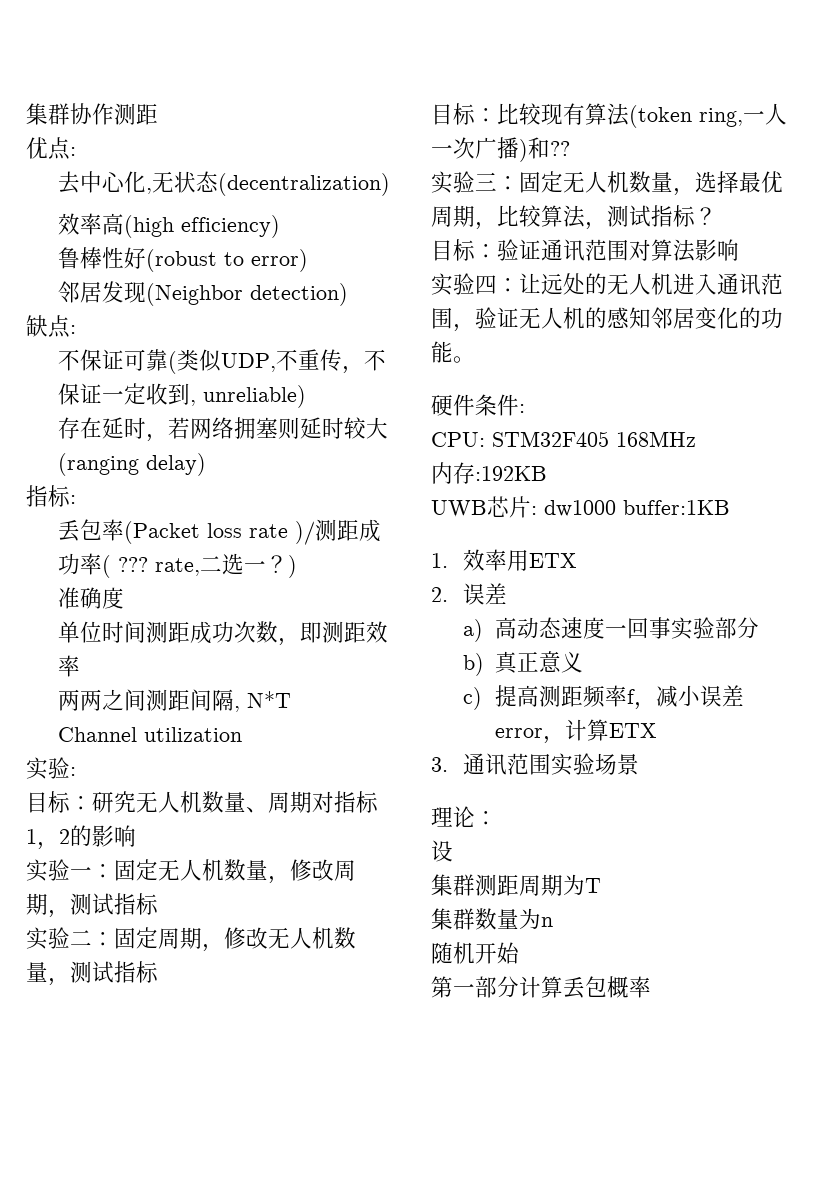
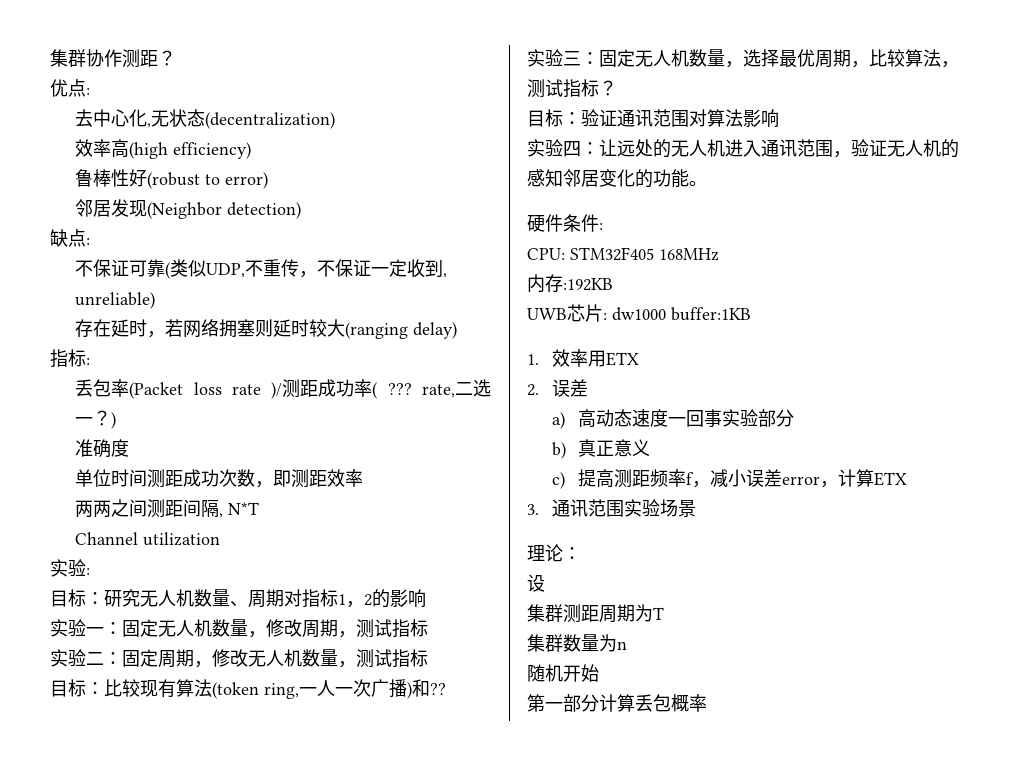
(158, 114) none -> [158,50,176,66] ？

